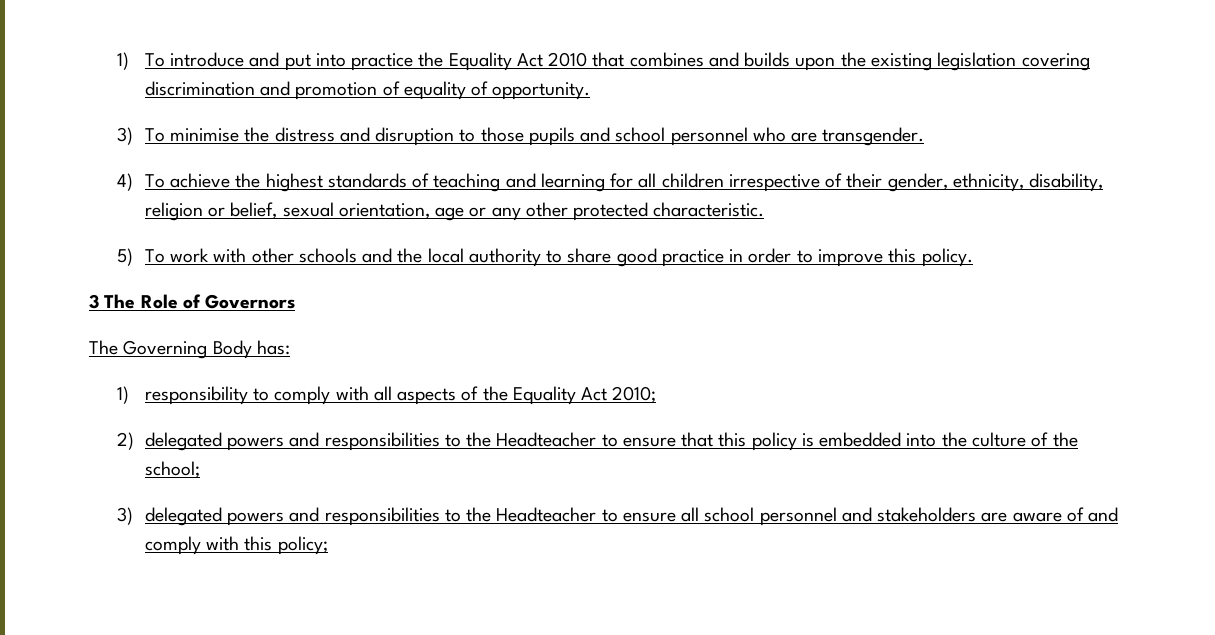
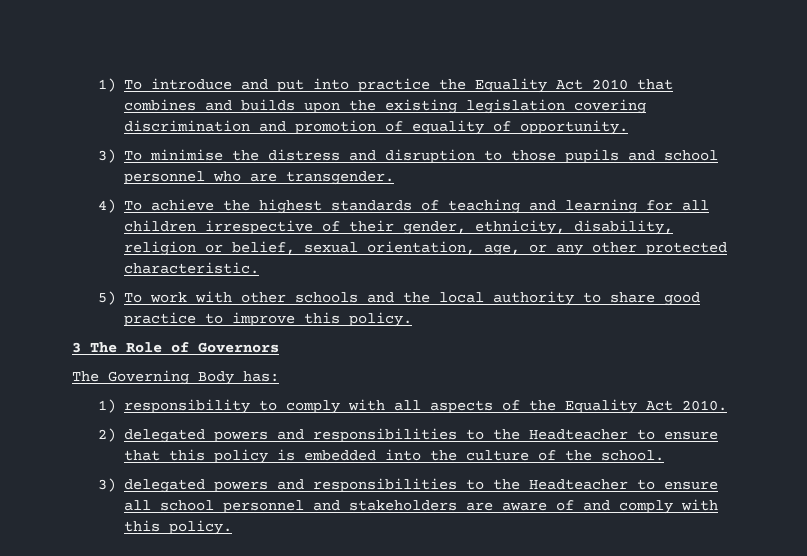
[435,207,465,221] age -> [483,244,520,256] age,
[729,248,792,263] in order -> (196, 319) none
[612,386,657,403] 2010; -> [681,400,727,411] 2010.
[144,461,200,478] school; -> [600,450,664,461] school.
[277,536,328,555] policy; -> [168,520,232,535] policy.

